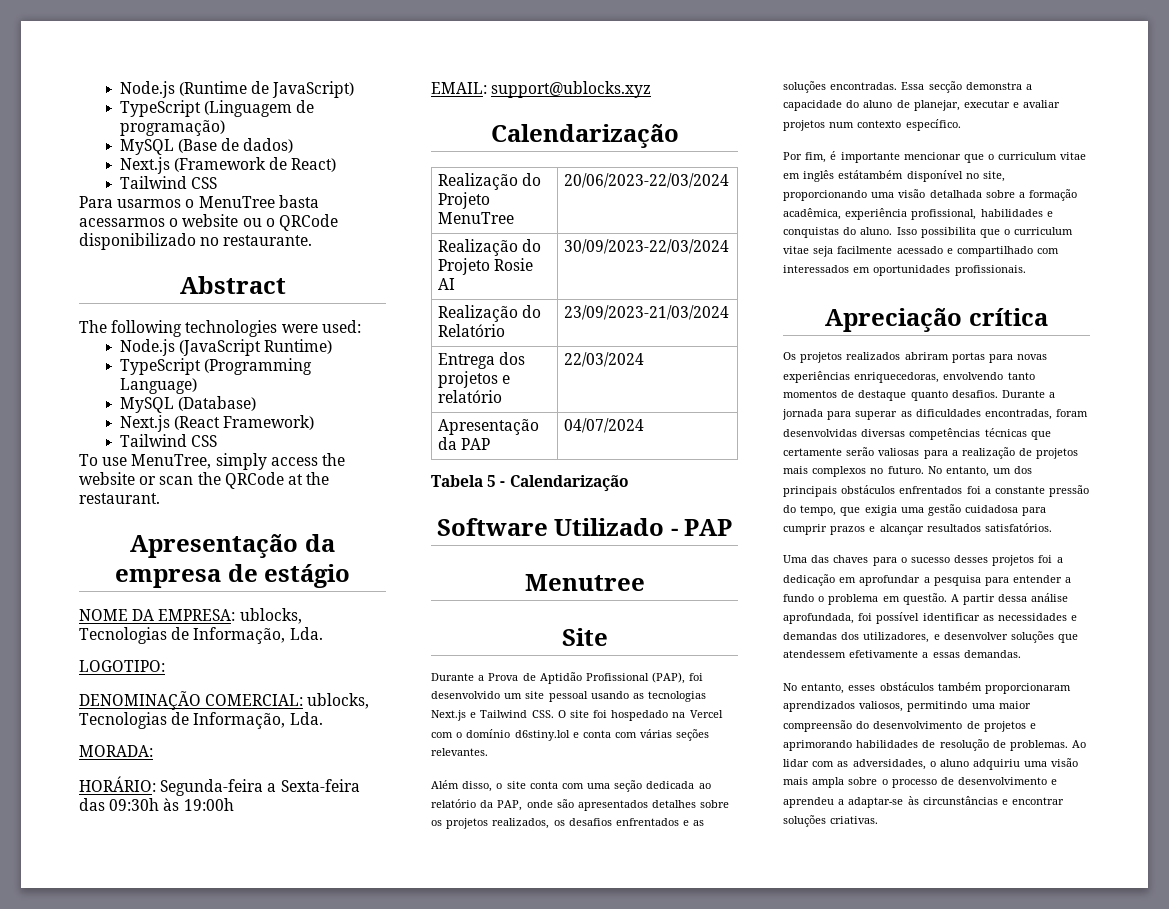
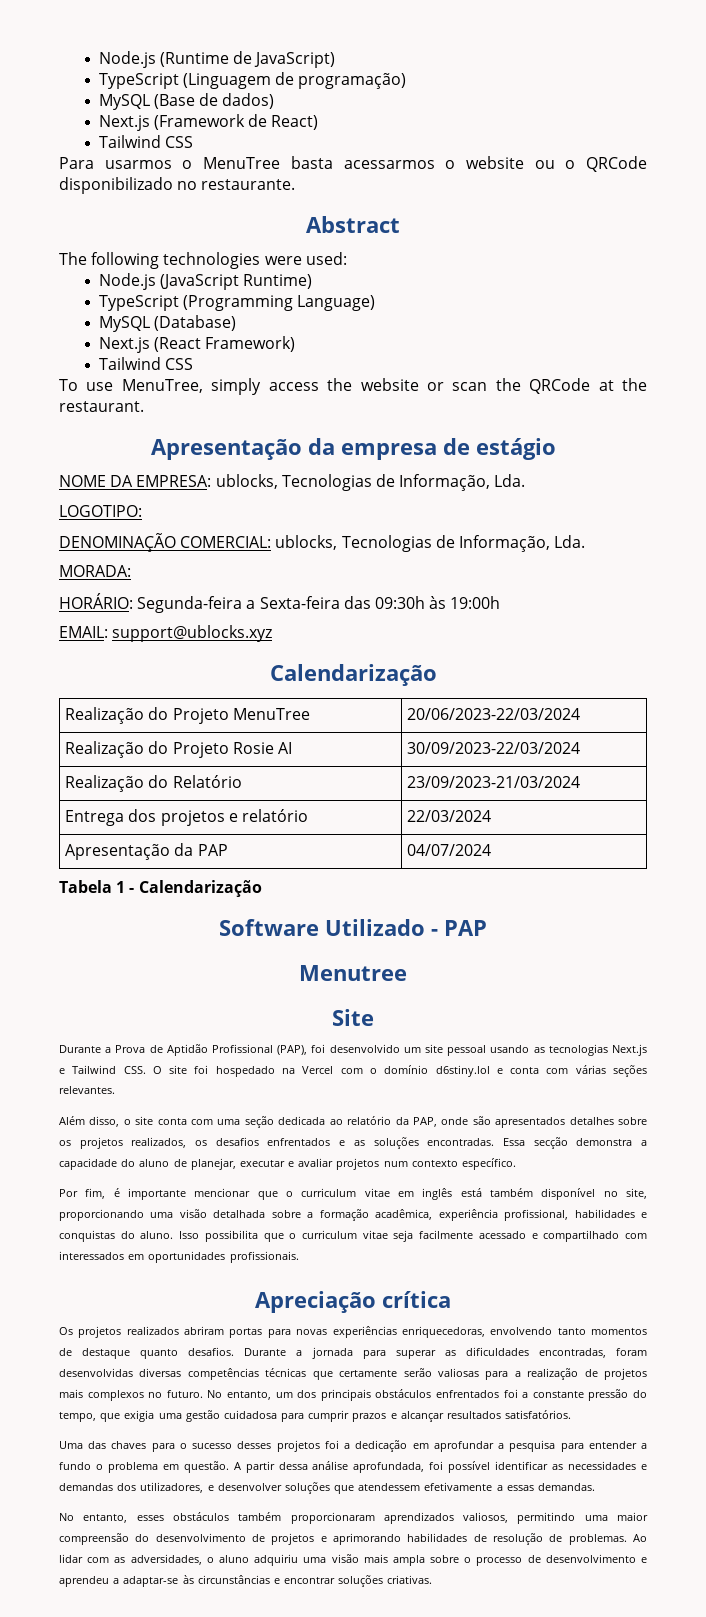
[487,475,497,487] 5 -> [116,881,126,893] 1
[838,170,904,179] estátambém -> [460,1188,533,1197] está também

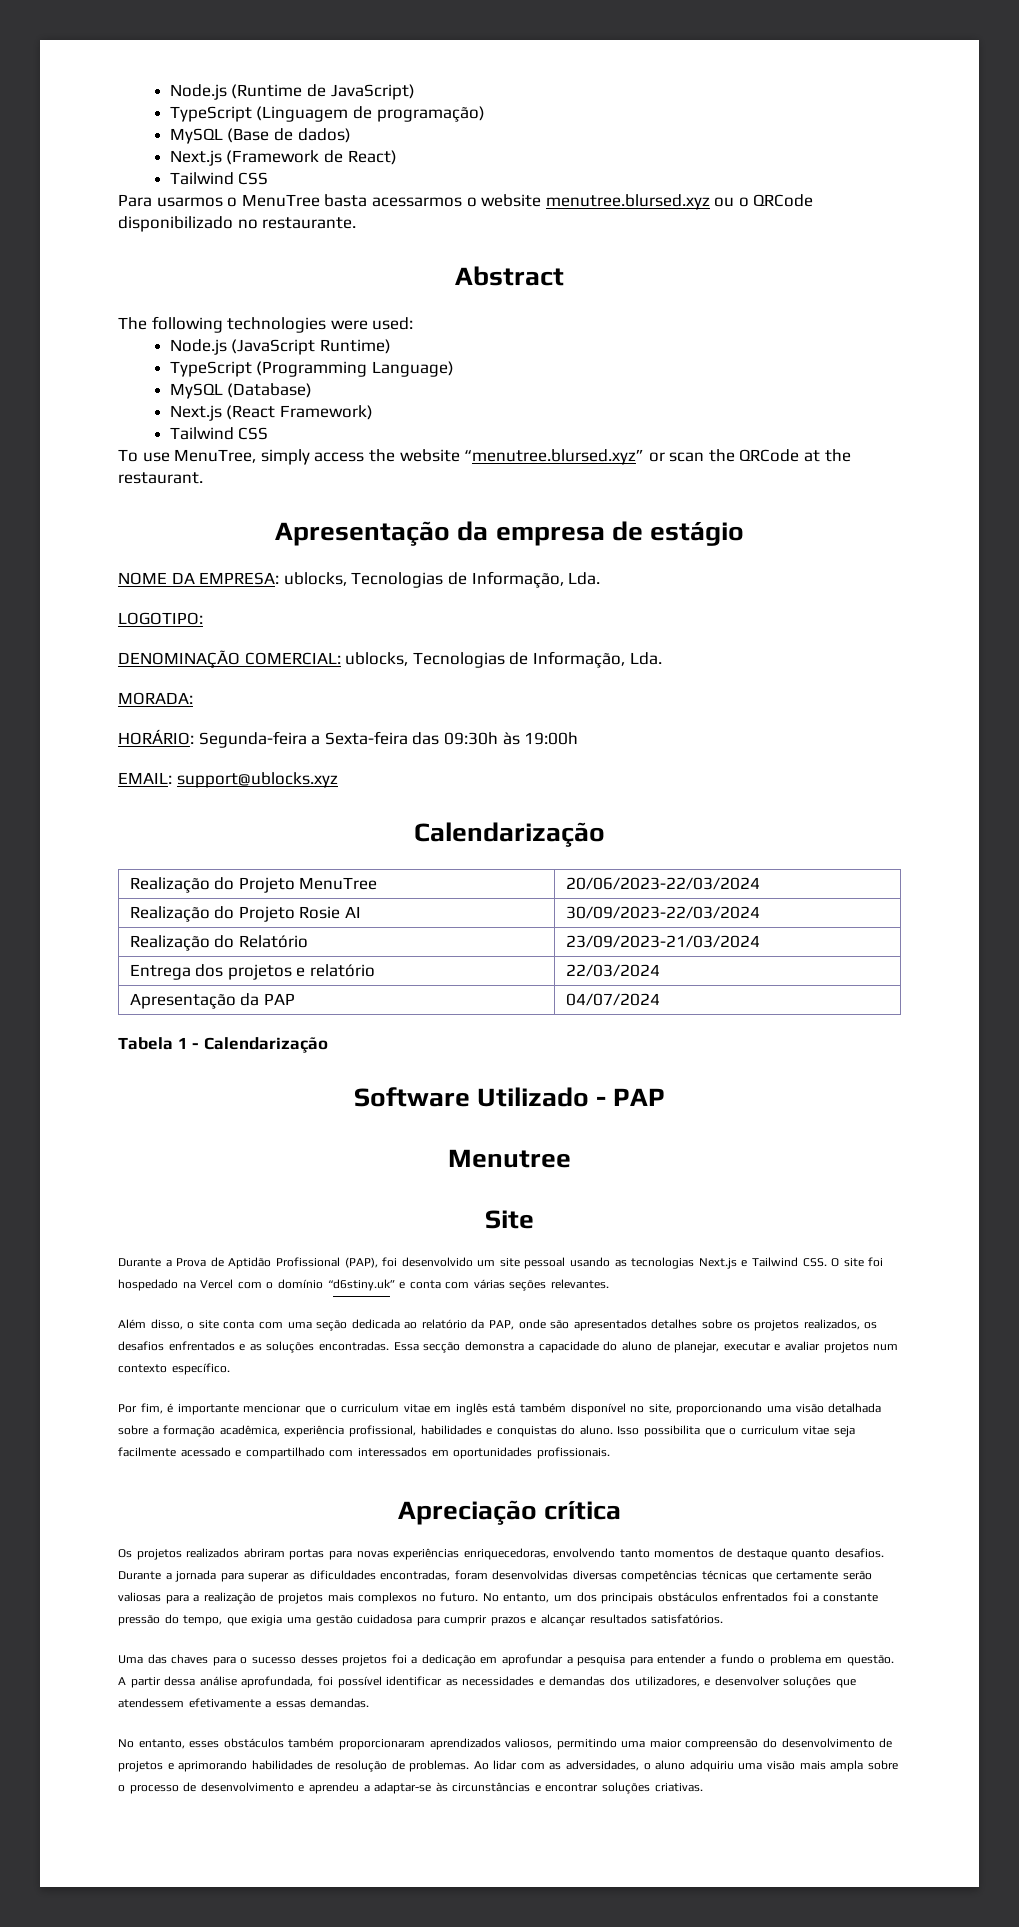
(524, 162) none -> [545,194,710,210] menutree.blursed.xyz
(419, 384) none -> [464,449,645,465] “menutree.blursed.xyz”
[435,1065,490,1077] d6stiny.lol -> [327,1279,395,1291] “d6stiny.uk”

